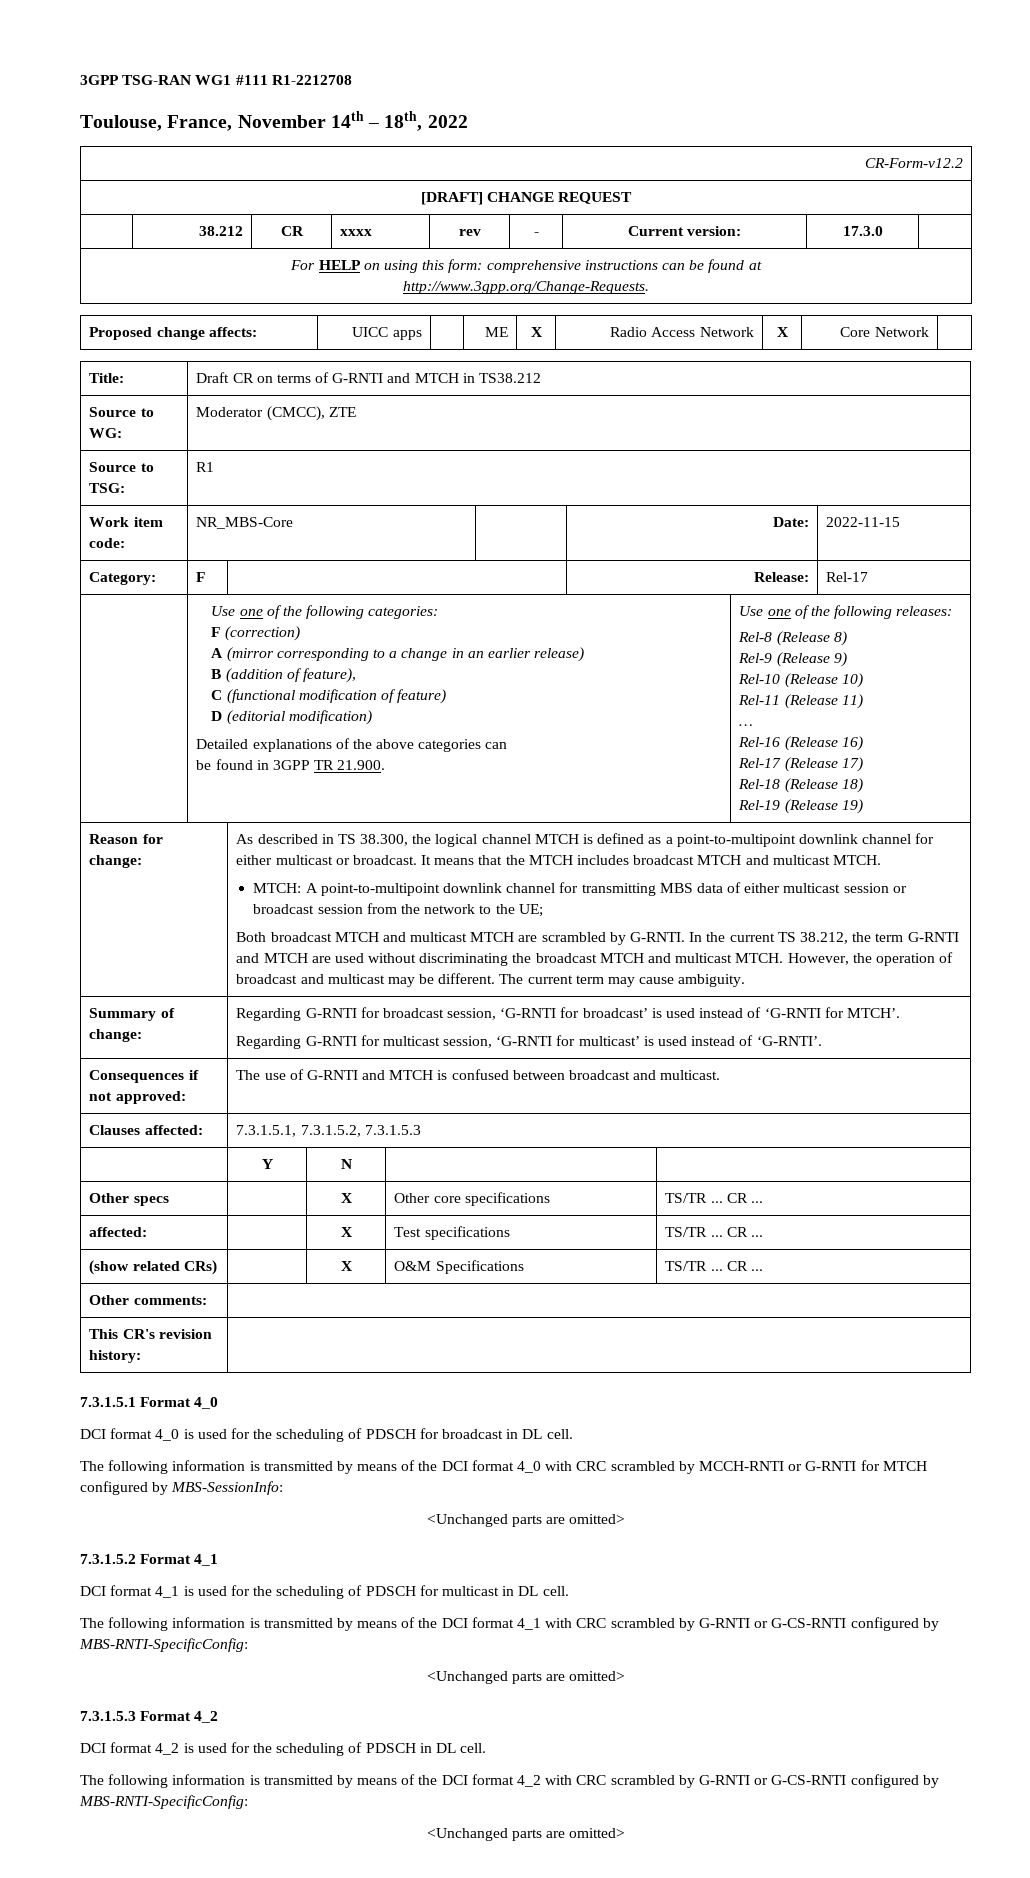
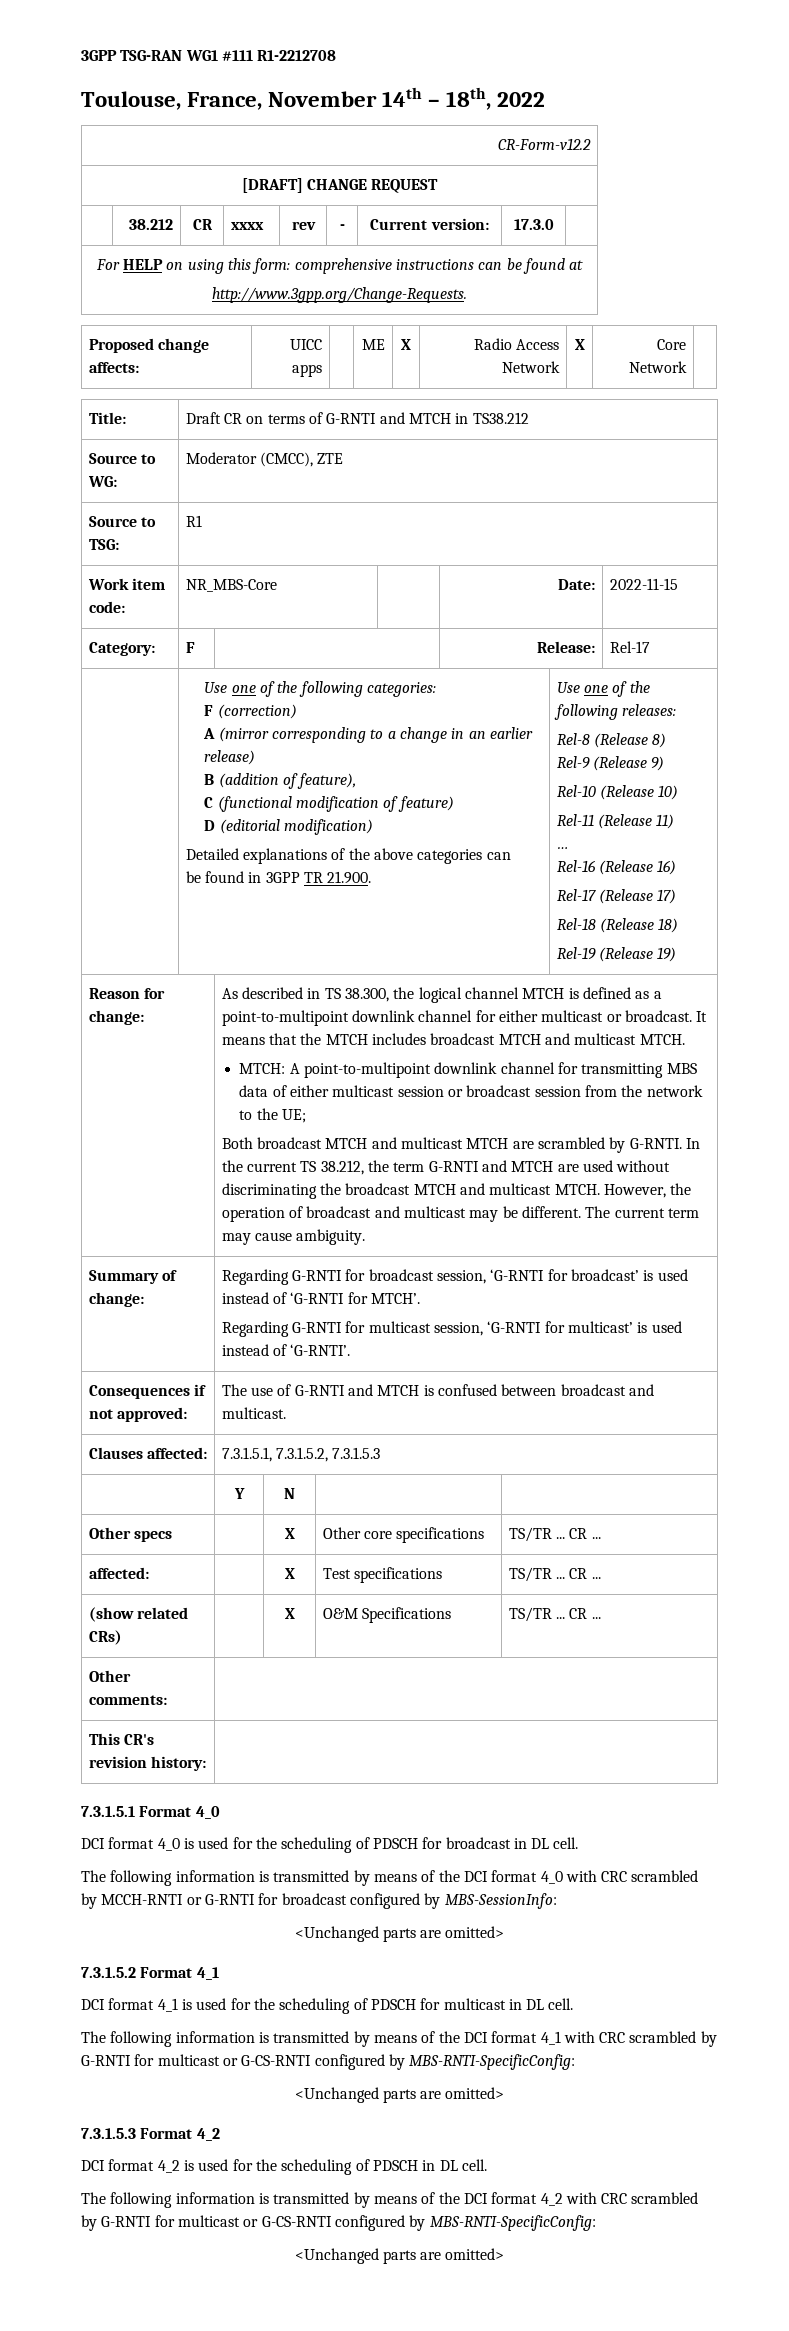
[882,1461,927,1471] MTCH -> [281,1893,347,1905] broadcast
(750, 1623) none -> [134,2054,220,2066] for multicast
(750, 1780) none -> [154,2215,240,2227] for multicast

